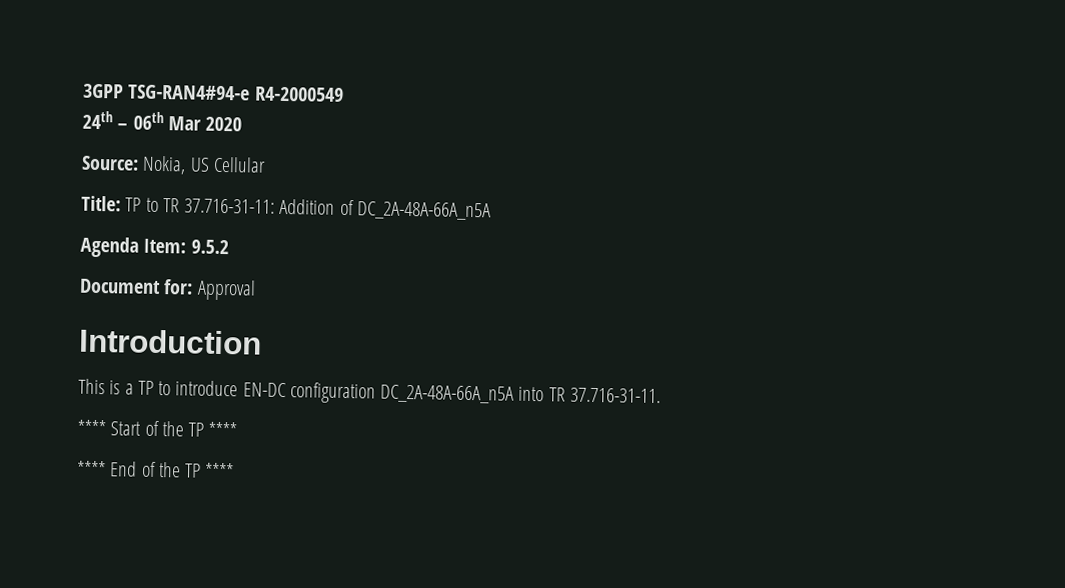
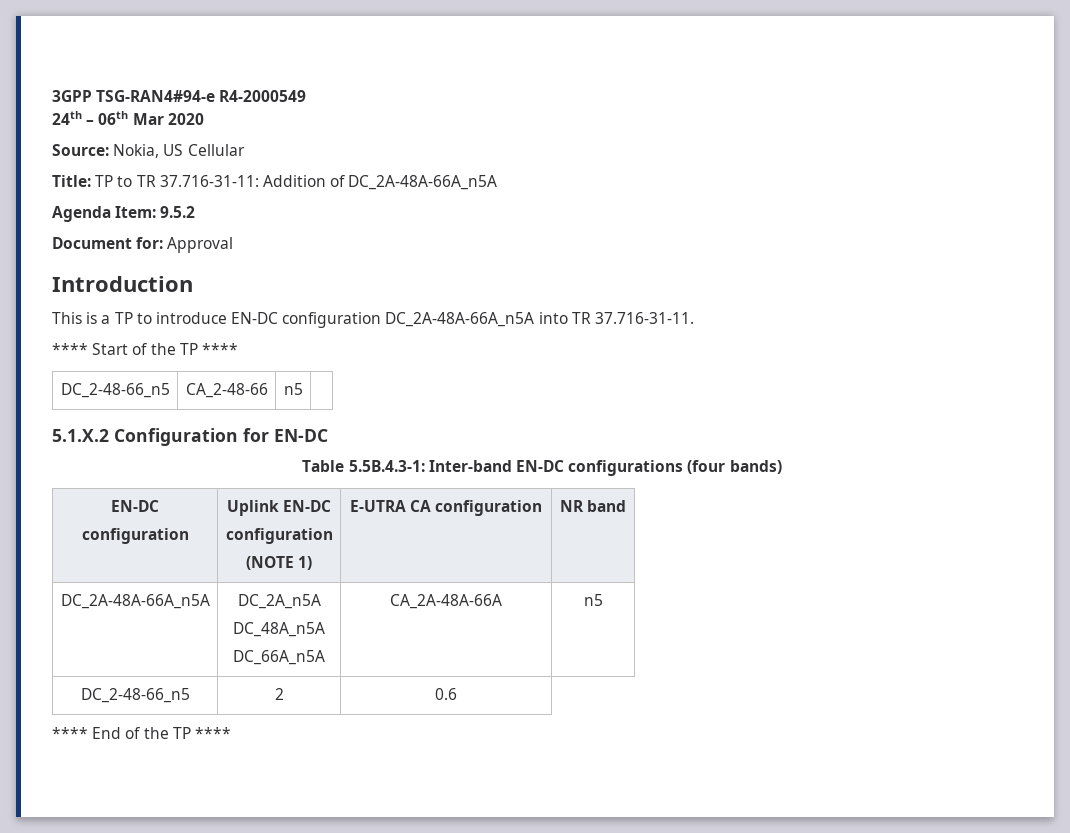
(238, 429) none -> [60,383,170,398] [185,383,268,398] [283,383,303,395] [52,428,328,446] [302,460,782,476] [111,500,159,512] [81,528,189,544] [226,500,332,516] [225,528,333,544] [245,556,313,570] [349,500,543,516] [559,500,627,512] [60,594,210,609] [237,594,321,609] [233,622,325,637] [233,650,325,665] [390,594,502,609] [583,594,603,606] [80,688,190,703] [274,688,284,700] [435,688,457,700] // DC_2-48-66_n5 | CA_2-48-66 | n5 | // 5.1.X.2 Configuration for EN-DC // Table 5.5B.4.3-1: Inter-band EN-DC configurations (four bands) // EN-DC // configuration | Uplink EN-DC // configuration // (NOTE 1) | E-UTRA CA configuration | NR band // DC_2A-48A-66A_n5A | DC_2A_n5A // DC_48A_n5A // DC_66A_n5A | CA_2A-48A-66A | n5 // DC_2-48-66_n5 | 2 | 0.6

